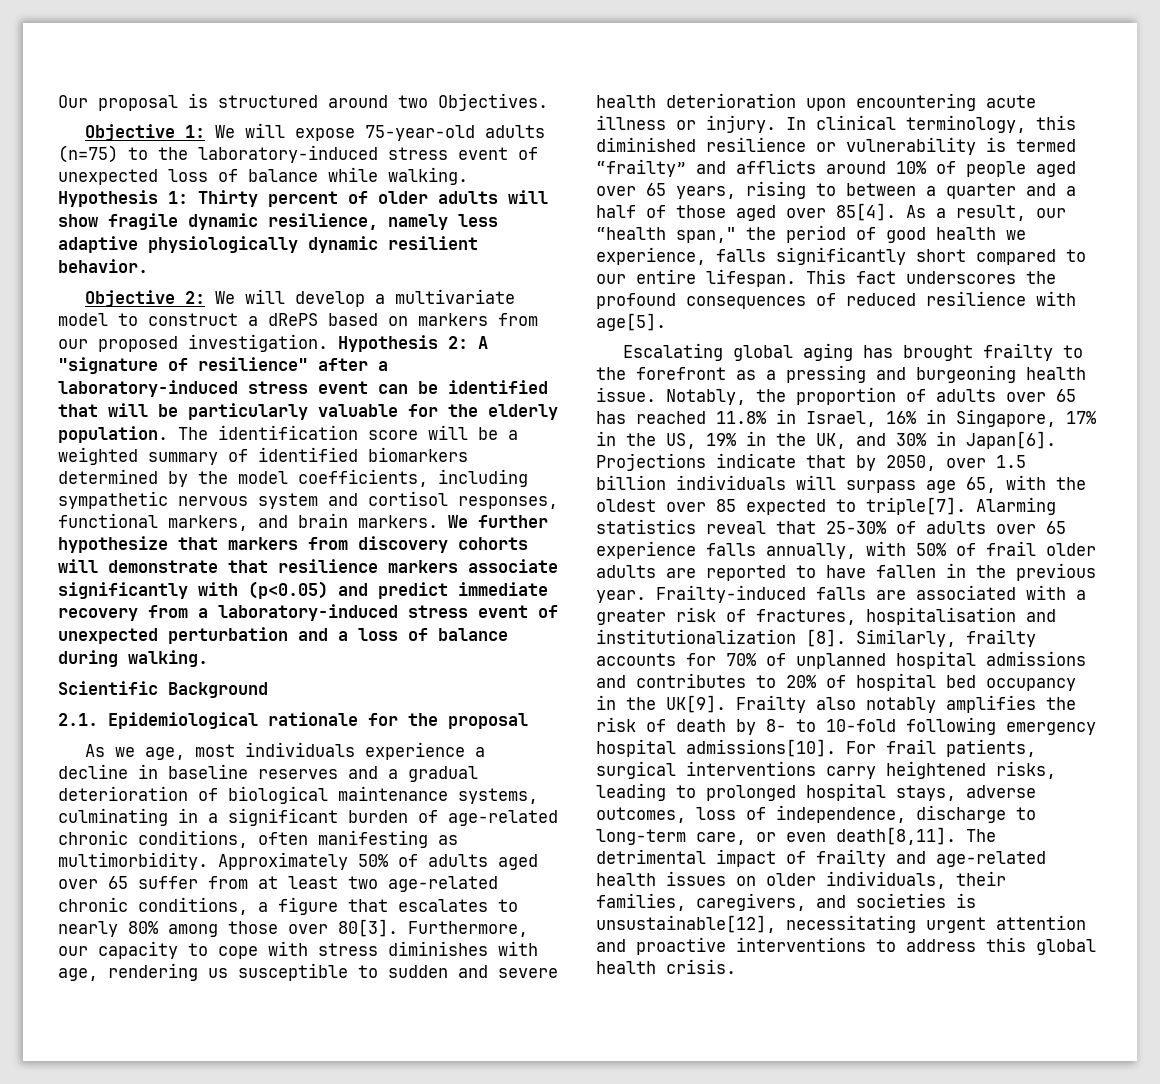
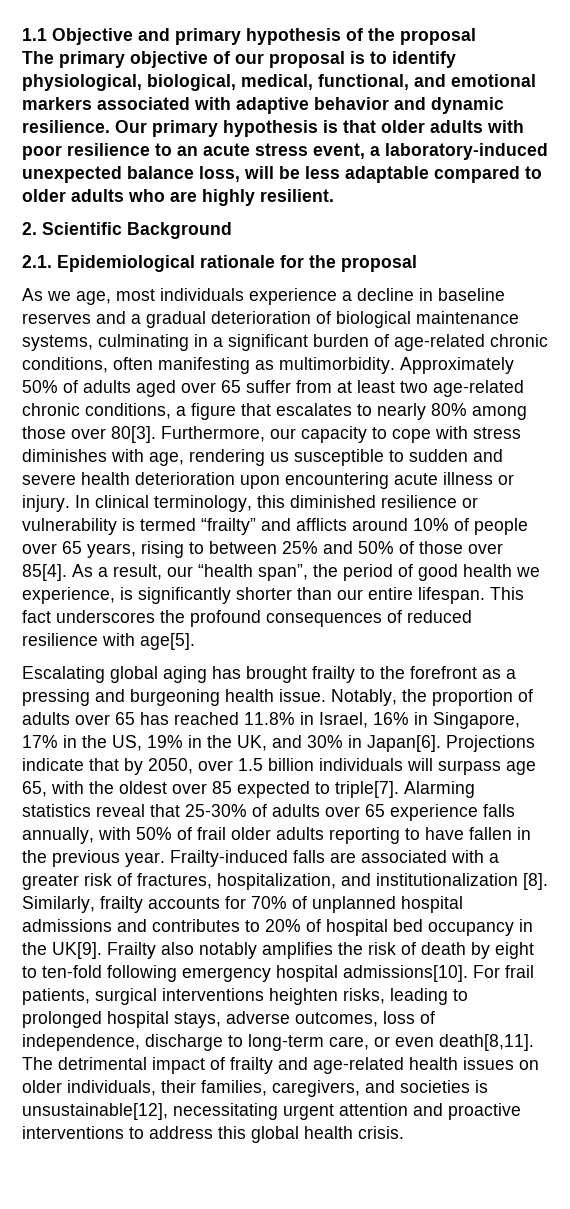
[58,93,548,111] [84,123,545,141] [58,145,538,163] [58,167,468,185] [58,190,548,207] [58,213,498,230] [58,236,478,253] [58,259,148,273] [84,289,515,307] [58,313,538,326] [58,334,488,352] [58,357,388,374] [58,380,548,397] [58,403,558,420] [58,425,518,443] [58,447,468,465] [58,469,528,487] [58,491,558,509] [58,513,548,531] [58,536,528,553] [58,559,558,573] [58,581,548,599] [58,604,558,621] [58,627,508,644] [58,650,208,667] Our proposal is structured around two Objectives. // Objective 1: We will expose 75-year-old adults (n=75) to the laboratory-induced stress event of unexpected loss of balance while walking. Hypothesis 1: Thirty percent of older adults will show fragile dynamic resilience, namely less adaptive physiologically dynamic resilient behavior. // Objective 2: We will develop a multivariate model to construct a dRePS based on markers from our proposed investigation. Hypothesis 2: A "signature of resilience" after a laboratory-induced stress event can be identified that will be particularly valuable for the elderly population. The identification score will be a weighted summary of identified biomarkers determined by the model coefficients, including sympathetic nervous system and cortisol responses, functional markers, and brain markers. We further hypothesize that markers from discovery cohorts will demonstrate that resilience markers associate significantly with (p<0.05) and predict immediate recovery from a laboratory-induced stress event of unexpected perturbation and a loss of balance during walking. // -> [22,28,476,45] [22,51,456,68] [22,74,536,91] [22,97,504,114] [22,120,524,137] [22,143,548,160] [22,166,542,183] [22,189,334,206] [22,222,37,235] 1.1 Objective and primary hypothesis of the proposal // The primary objective of our proposal is to identify physiological, biological, medical, functional, and emotional markers associated with adaptive behavior and dynamic resilience. Our primary hypothesis is that older adults with poor resilience to an acute stress event, a laboratory-induced unexpected balance loss, will be less adaptable compared to older adults who are highly resilient. // 2.
[1036,161,1076,177] aged -> (528, 526) none
[926,183,1076,199] [596,205,636,218] a quarter and a half -> [282,541,394,554] 25% and 50%
[736,205,776,221] aged -> (463, 547) none
[676,227,736,243] span," -> [258,564,308,581] span”,
[716,247,1086,265] falls significantly short compared to -> [120,587,332,604] is significantly shorter than
[666,565,786,581] are reported -> [329,827,400,844] reporting
[866,607,1016,625] hospitalisation -> [217,873,336,890] hospitalization,
[766,719,896,732] 8- to 10-fold -> [495,942,534,959] [22,965,102,978] eight to ten-fold
[826,761,986,779] carry heightened -> [269,988,338,1005] heighten

